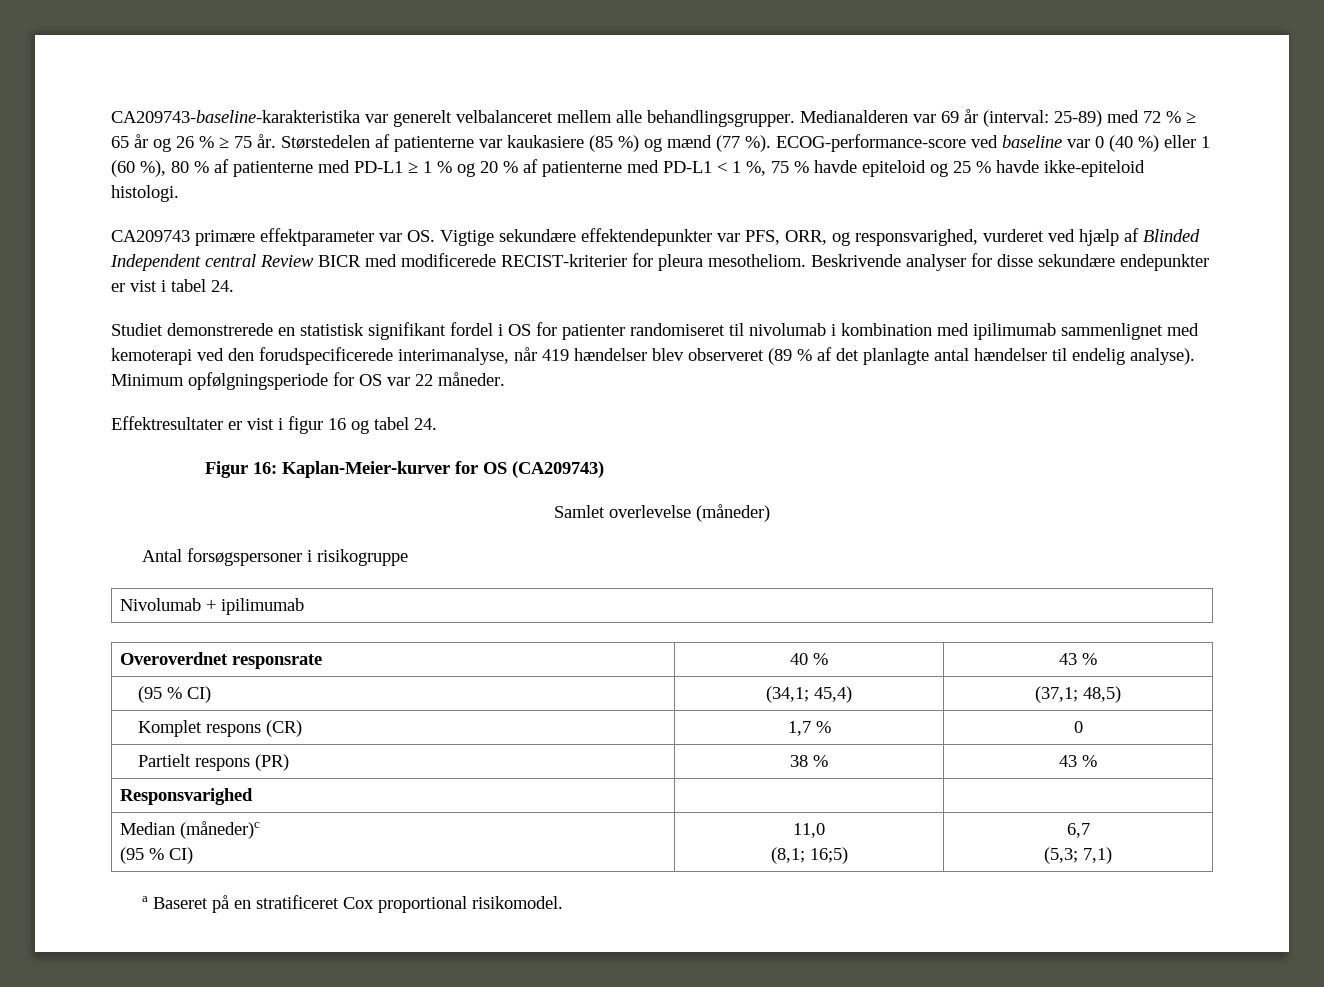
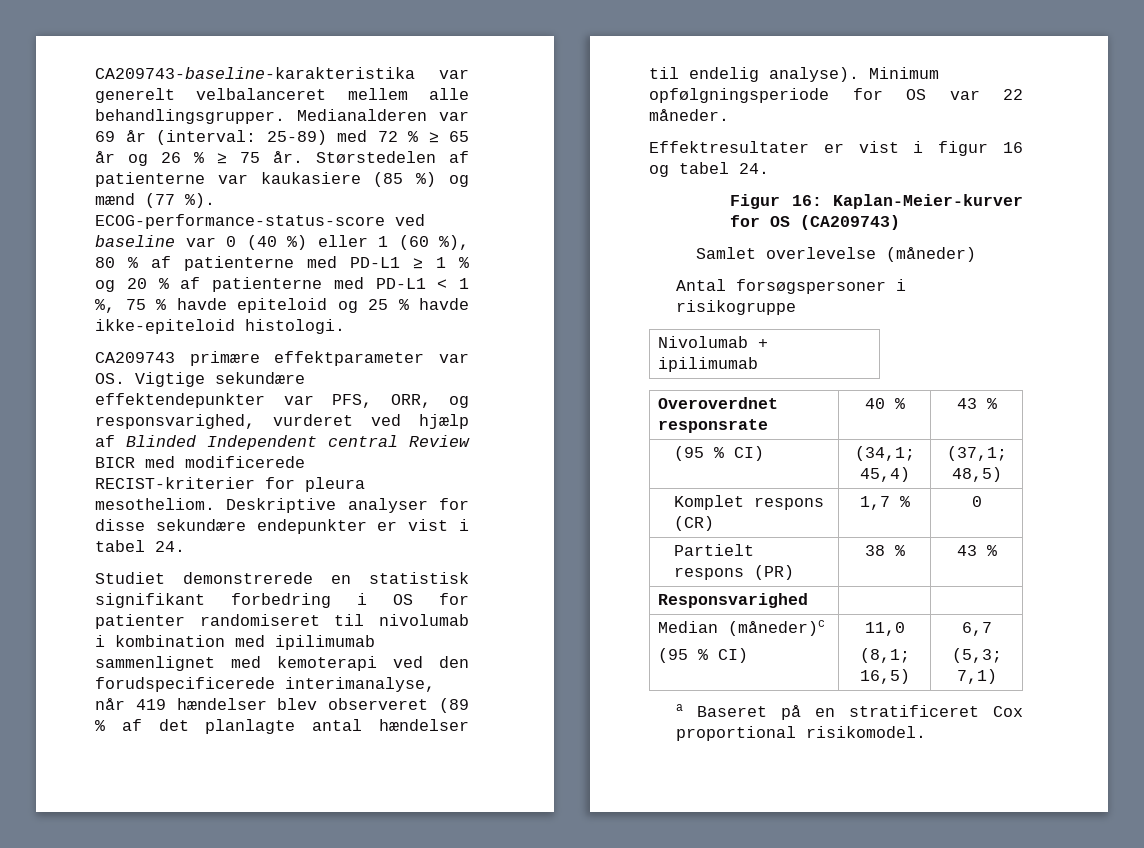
[776,134,966,152] ECOG-performance-score -> [95,214,385,229] ECOG-performance-status-score
[811,254,901,267] Beskrivende -> [226,498,337,513] Deskriptive
[450,322,493,336] fordel -> [231,593,331,608] forbedring
[809,847,848,864] 16;5) -> [859,669,910,684] 16,5)

